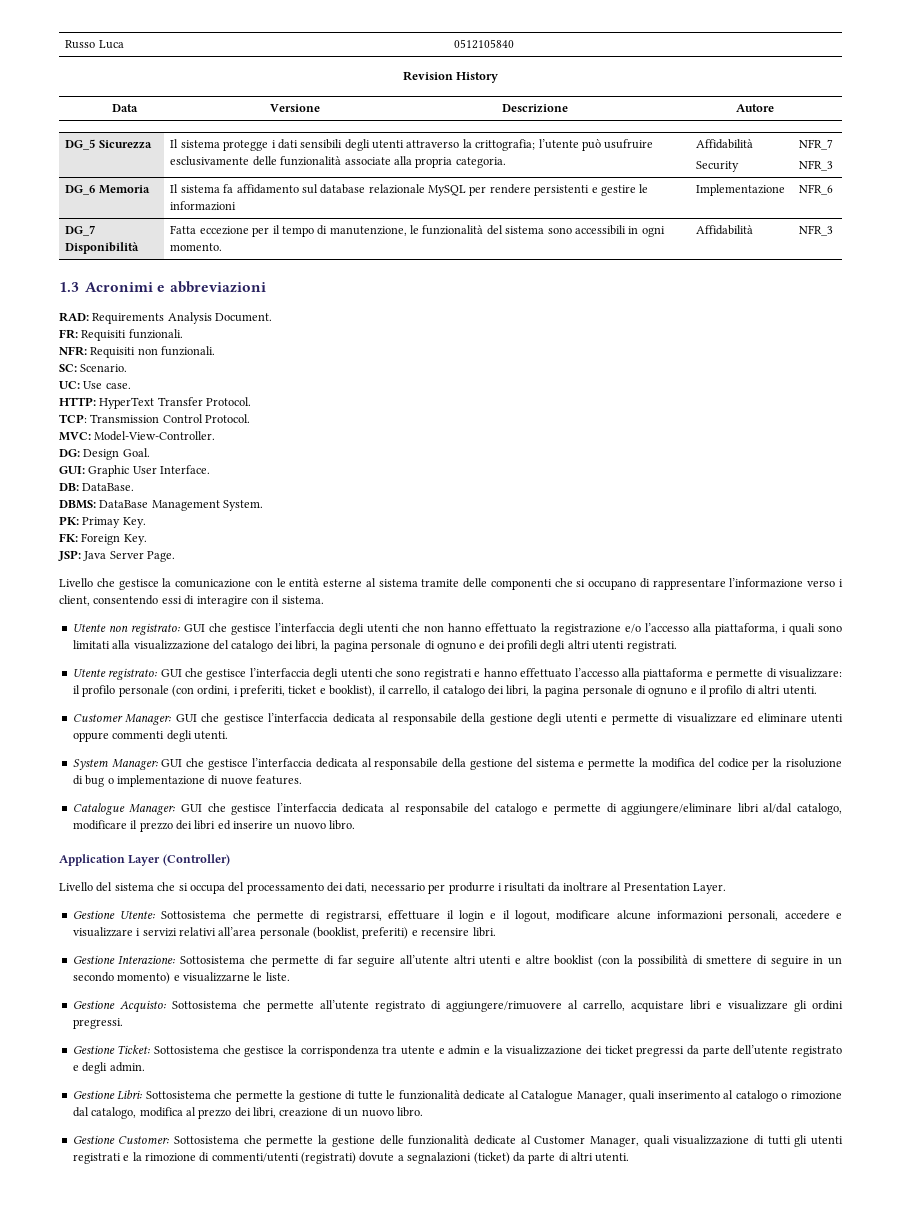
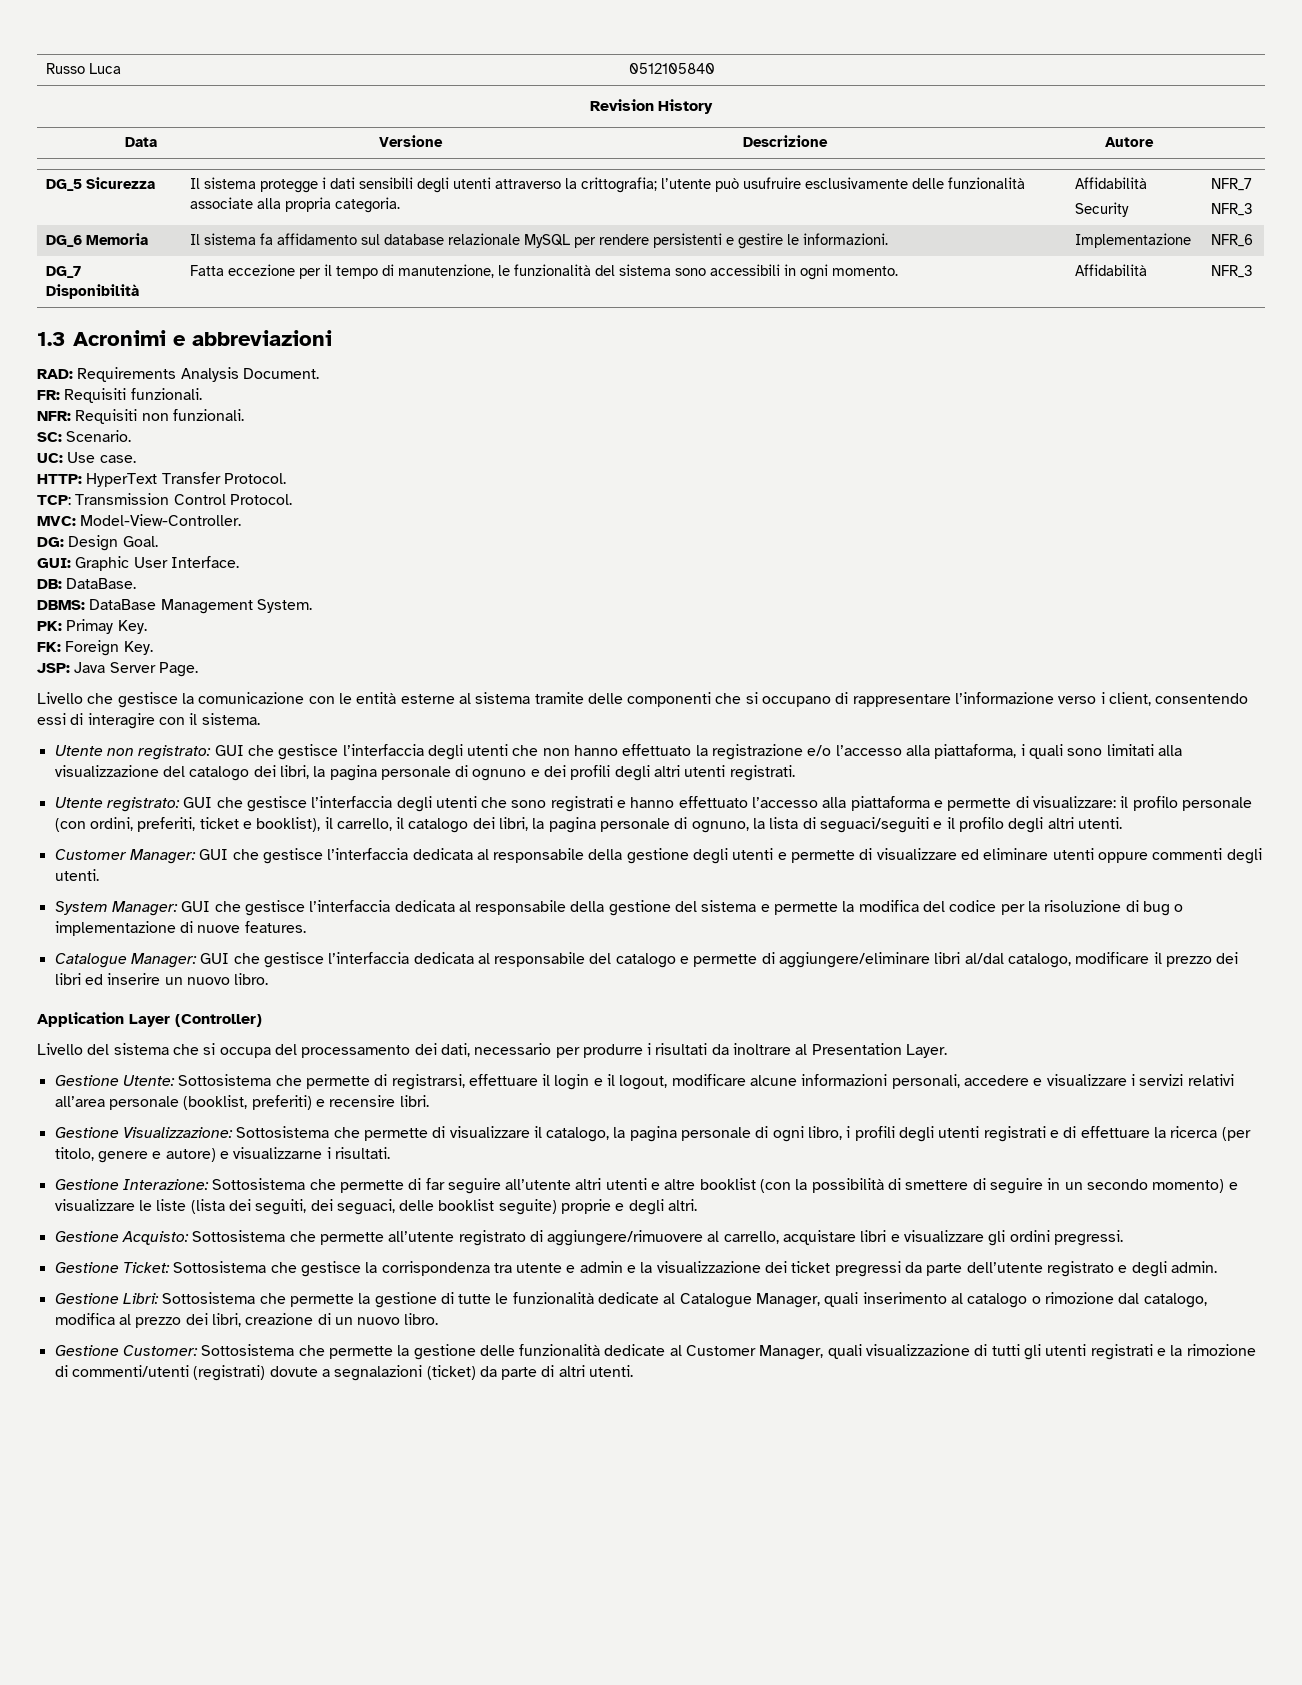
[170,201,237,211] informazioni -> [803,233,889,245] informazioni.
[233,686,238,694] i -> (133, 824) none
[648,687,688,697] ognuno -> [691,817,930,833] ognuno, la lista di seguaci/seguiti
[745,685,756,695] di -> [1008,817,1044,833] degli
(496, 932) none -> [54,1126,1251,1142] [54,1147,390,1163] // Gestione Visualizzazione: Sottosistema che permette di visualizzare il catalogo, la pagina personale di ogni libro, i profili degli utenti registrati e di effettuare la ricerca (per titolo, genere e autore) e visualizzarne i risultati.
[182,972,290,982] visualizzarne le liste. -> [54,1199,698,1215] visualizzare le liste (lista dei seguiti, dei seguaci, delle booklist seguite) proprie e degli altri.

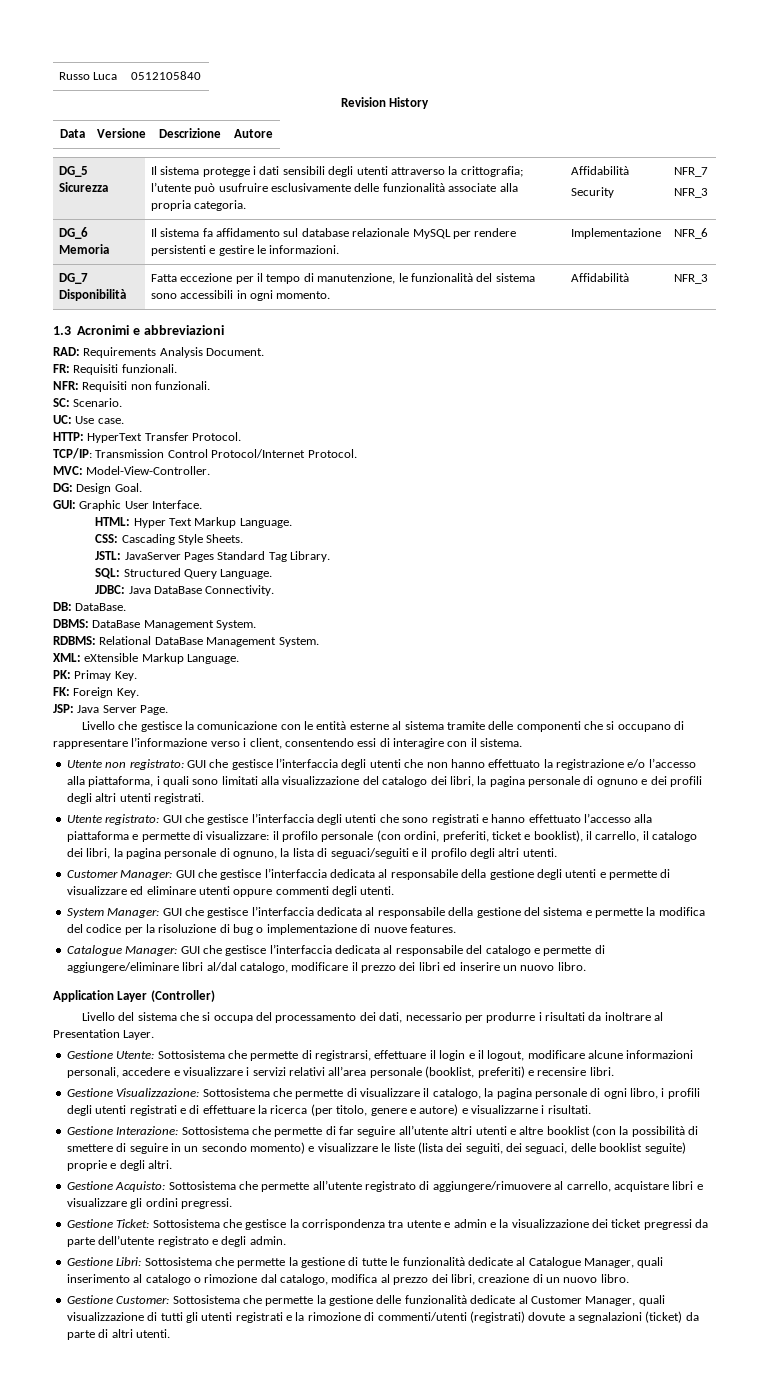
[37,495,71,505] TCP: -> [53,448,92,459] TCP/IP:
(226, 499) none -> [211,449,306,458] Protocol/Internet
(239, 562) none -> [95,517,292,528] [95,534,244,545] [95,551,331,562] [95,568,273,579] [95,585,275,596] // HTML: Hyper Text Markup Language. // CSS: Cascading Style Sheets. // JSTL: JavaServer Pages Standard Tag Library. // SQL: Structured Query Language. // JDBC: Java DataBase Connectivity.
(312, 606) none -> [53,636,319,647] [53,653,240,664] // RDBMS: Relational DataBase Management System. // XML: eXtensible Markup Language.

